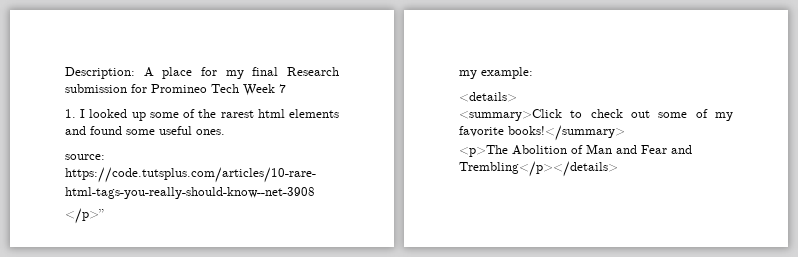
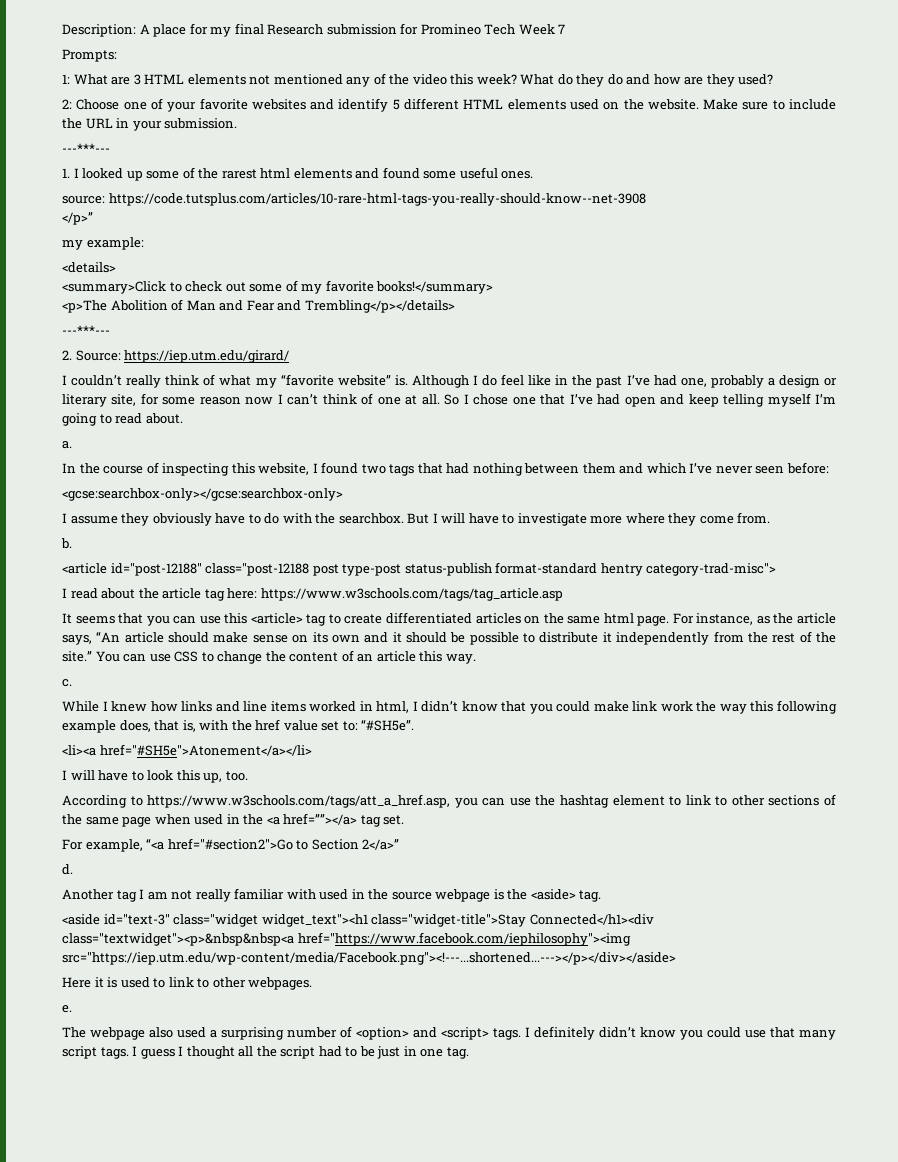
(286, 88) none -> [62,49,117,62] [62,73,774,87] [62,98,836,112] [62,118,238,131] [62,143,110,153] // Prompts: // 1: What are 3 HTML elements not mentioned any of the video this week? What do they do and how are they used? // 2: Choose one of your favorite websites and identify 5 different HTML elements used on the website. Make sure to include the URL in your submission. // ---***---
(618, 169) none -> [62,325,110,335] [62,350,290,363] [62,374,838,388] [62,393,837,407] [62,413,183,426] [62,441,72,449] [62,462,829,476] [62,488,343,501] [62,512,771,526] [61,538,72,549] [62,562,777,576] [62,588,563,601] [62,612,836,626] [62,631,837,645] [62,650,476,664] [62,679,72,687] [62,700,837,714] [62,719,415,733] [62,744,312,756] [62,770,248,783] [62,794,836,808] [62,813,405,827] [62,838,400,852] [62,864,73,875] [62,888,602,902] [62,914,654,927] [62,932,631,946] [62,952,676,965] [62,977,313,990] [62,1005,72,1013] [62,1026,836,1040] [62,1046,469,1059] // ---***--- // 2. Source: https://iep.utm.edu/girard/ // I couldn’t really think of what my “favorite website” is. Although I do feel like in the past I’ve had one, probably a design or literary site, for some reason now I can’t think of one at all. So I chose one that I’ve had open and keep telling myself I’m going to read about. // a. // In the course of inspecting this website, I found two tags that had nothing between them and which I’ve never seen before: // <gcse:searchbox-only></gcse:searchbox-only> // I assume they obviously have to do with the searchbox. But I will have to investigate more where they come from. // b. // <article id="post-12188" class="post-12188 post type-post status-publish format-standard hentry category-trad-misc"> // I read about the article tag here: https://www.w3schools.com/tags/tag_article.asp // It seems that you can use this <article> tag to create differentiated articles on the same html page. For instance, as the article says, “An article should make sense on its own and it should be possible to distribute it independently from the rest of the site.” You can use CSS to change the content of an article this way. // c. // While I knew how links and line items worked in html, I didn’t know that you could make link work the way this following example does, that is, with the href value set to: “#SH5e”. // <li><a href="#SH5e">Atonement</a></li> // I will have to look this up, too. // According to https://www.w3schools.com/tags/att_a_href.asp, you can use the hashtag element to link to other sections of the same page when used in the <a href=””></a> tag set. // For example, “<a href="#section2">Go to Section 2</a>” // d. // Another tag I am not really familiar with used in the source webpage is the <aside> tag. // <aside id="text-3" class="widget widget_text"><h1 class="widget-title">Stay Connected</h1><div class="textwidget"><p>&nbsp&nbsp<a href="https://www.facebook.com/iephilosophy"><img src="https://iep.utm.edu/wp-content/media/Facebook.png"><!---...shortened...---></p></div></aside> // Here it is used to link to other webpages. // e. // The webpage also used a surprising number of <option> and <script> tags. I definitely didn’t know you could use that many script tags. I guess I thought all the script had to be just in one tag.

